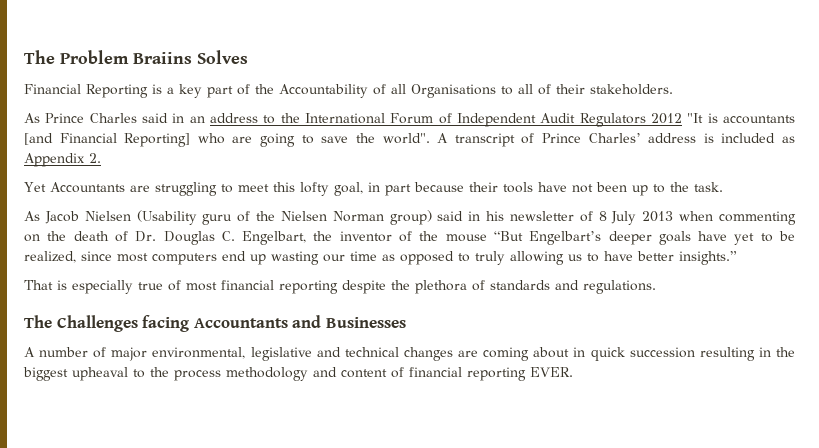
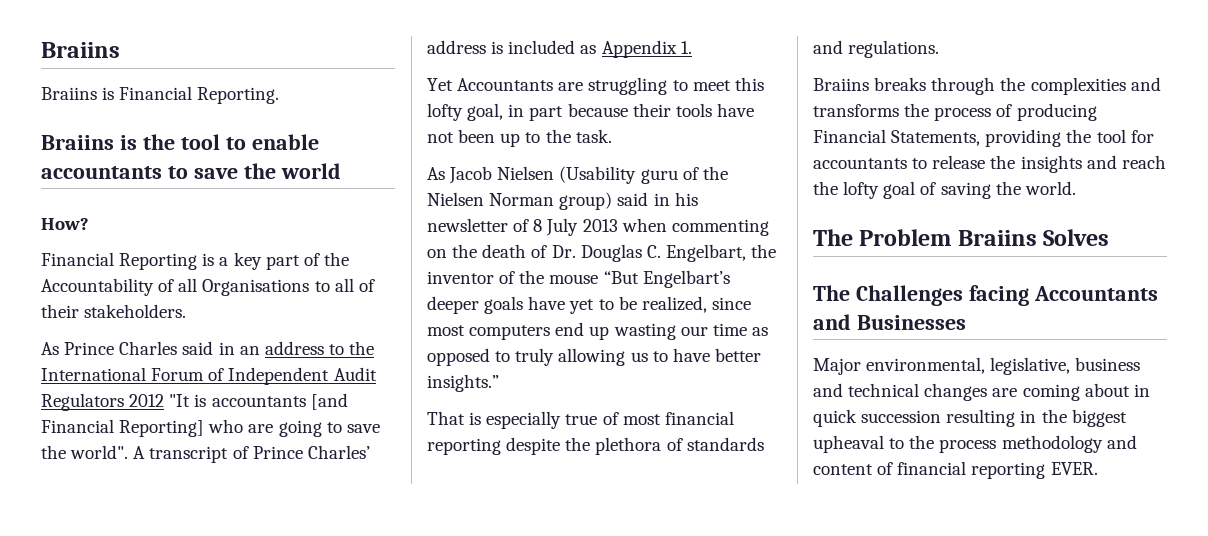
[24,50,248,64] The Problem Braiins Solves -> [41,42,120,58] [41,86,280,104] [41,134,319,150] [41,163,341,179] [41,218,89,230] Braiins // Braiins is Financial Reporting. // Braiins is the tool to enable accountants to save the world // How?
[89,153,101,163] 2. -> [680,41,692,54] 1.
(656, 287) none -> [813,77,1161,95] [813,103,1097,121] [813,129,1154,147] [813,155,1166,173] [813,181,1076,199] [813,229,1110,246] // Braiins breaks through the complexities and transforms the process of producing Financial Statements, providing the tool for accountants to release the insights and reach the lofty goal of saving the world. // The Problem Braiins Solves
[24,347,312,361] A number of major environmental, legislative -> [813,357,1141,375] Major environmental, legislative, business

